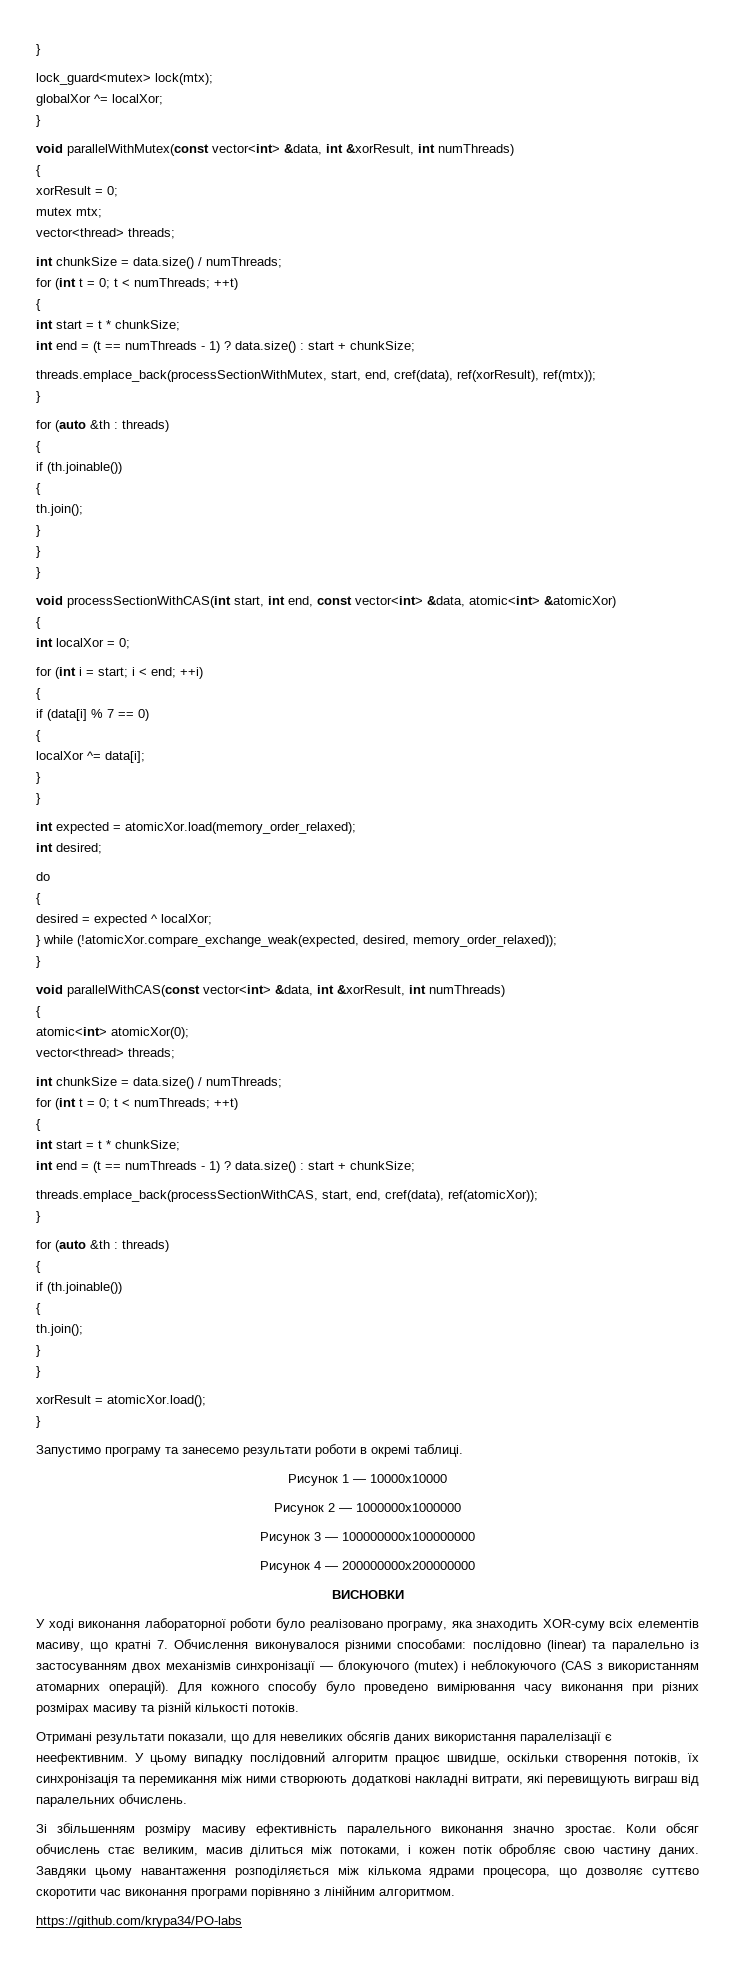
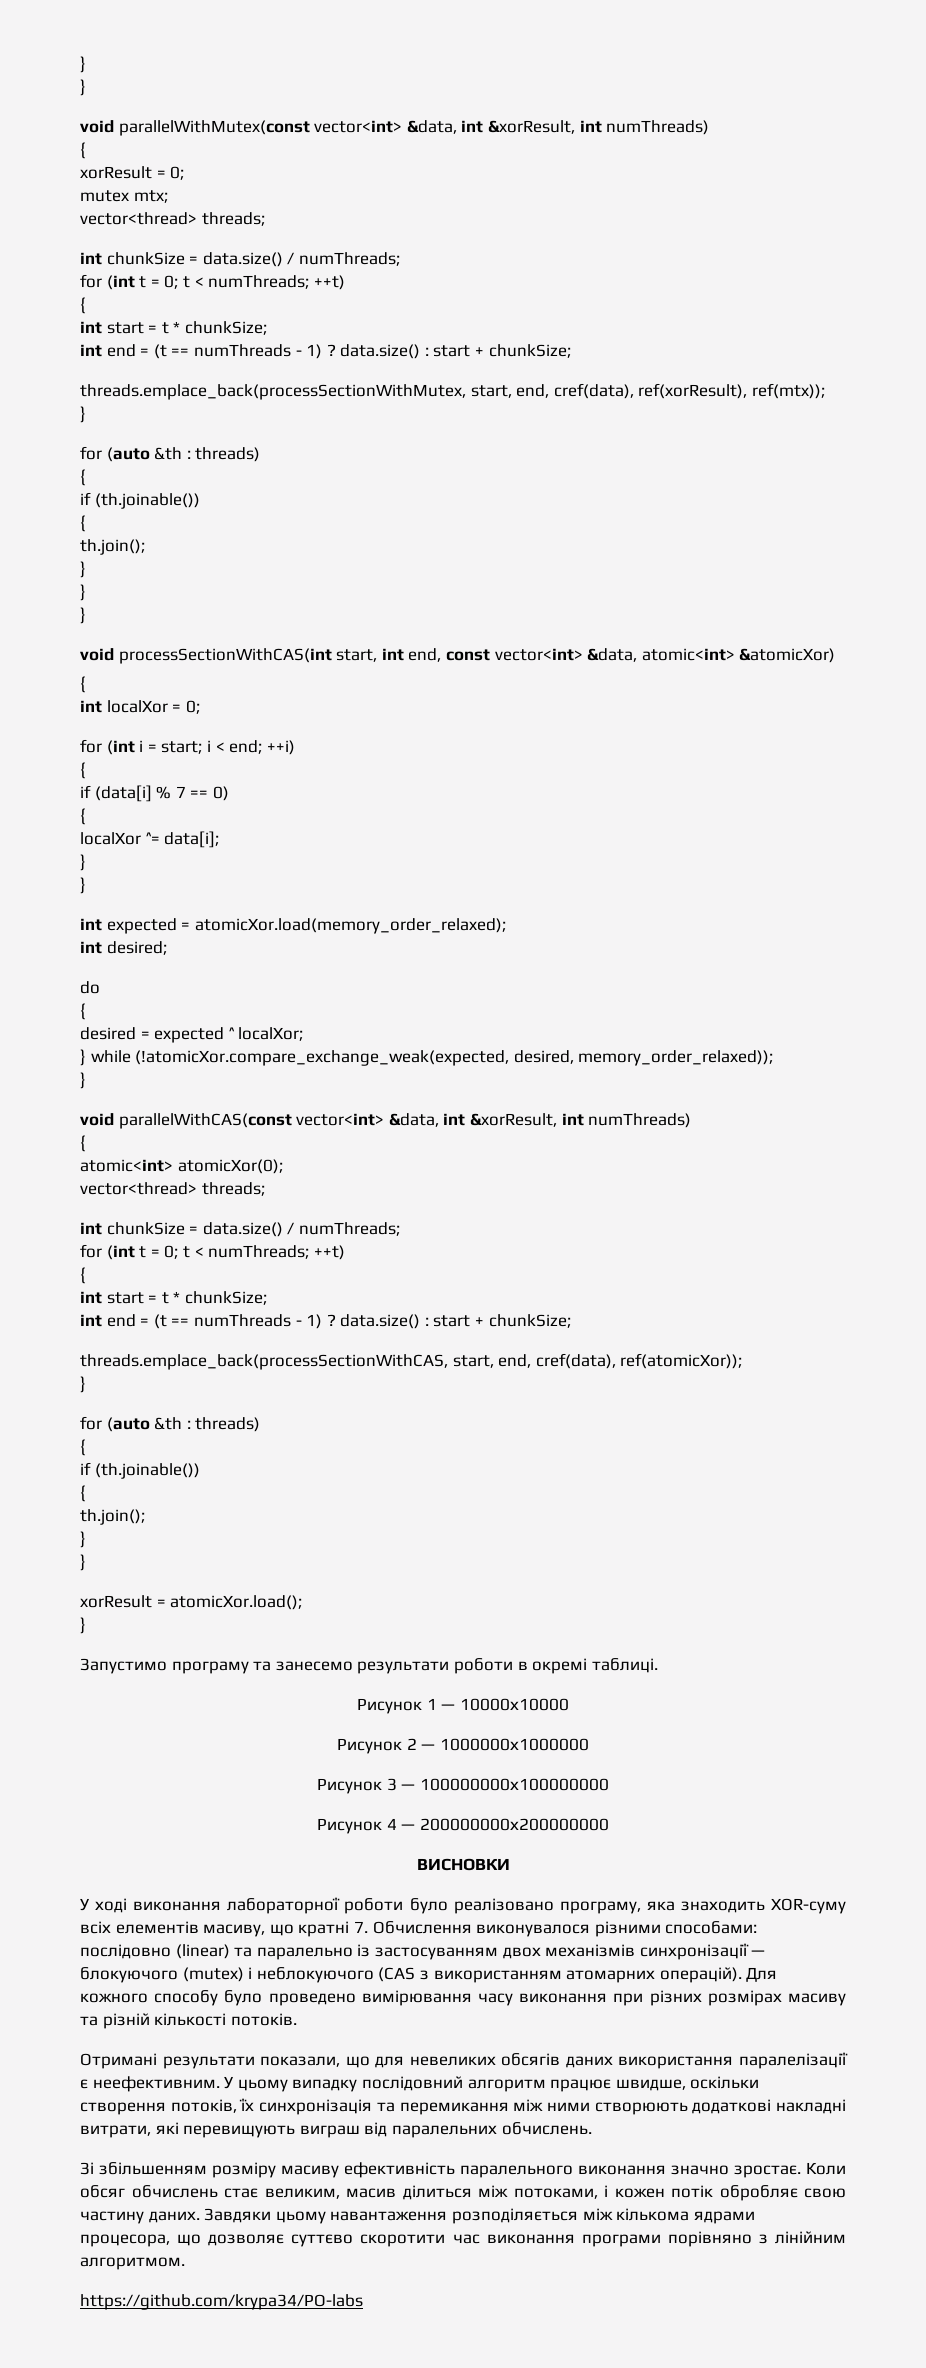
[36,44,41,56] [36,73,213,85] [36,94,163,106] } // lock_guard<mutex> lock(mtx); // globalXor ^= localXor; -> [80,56,86,73] }

